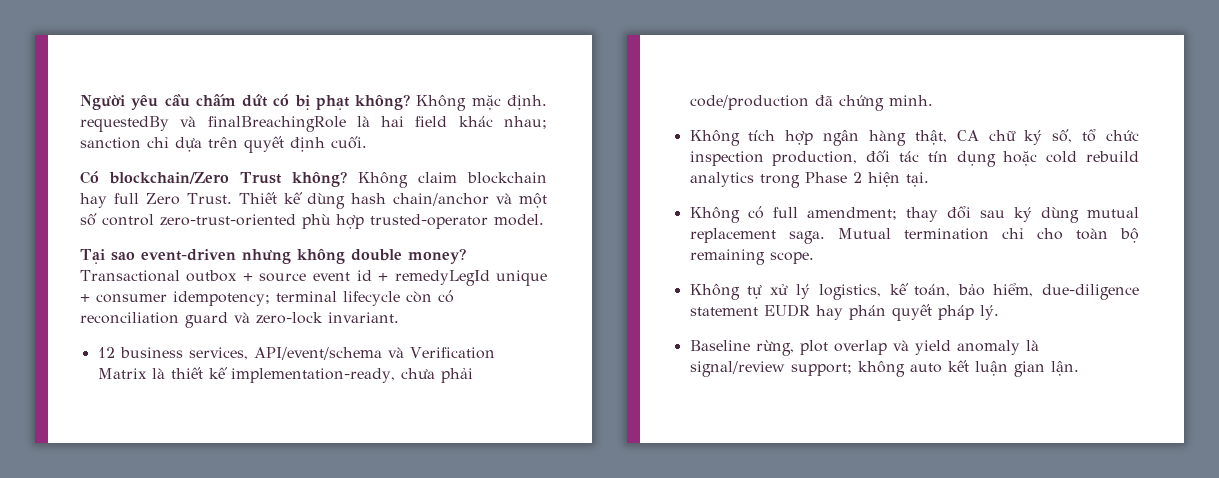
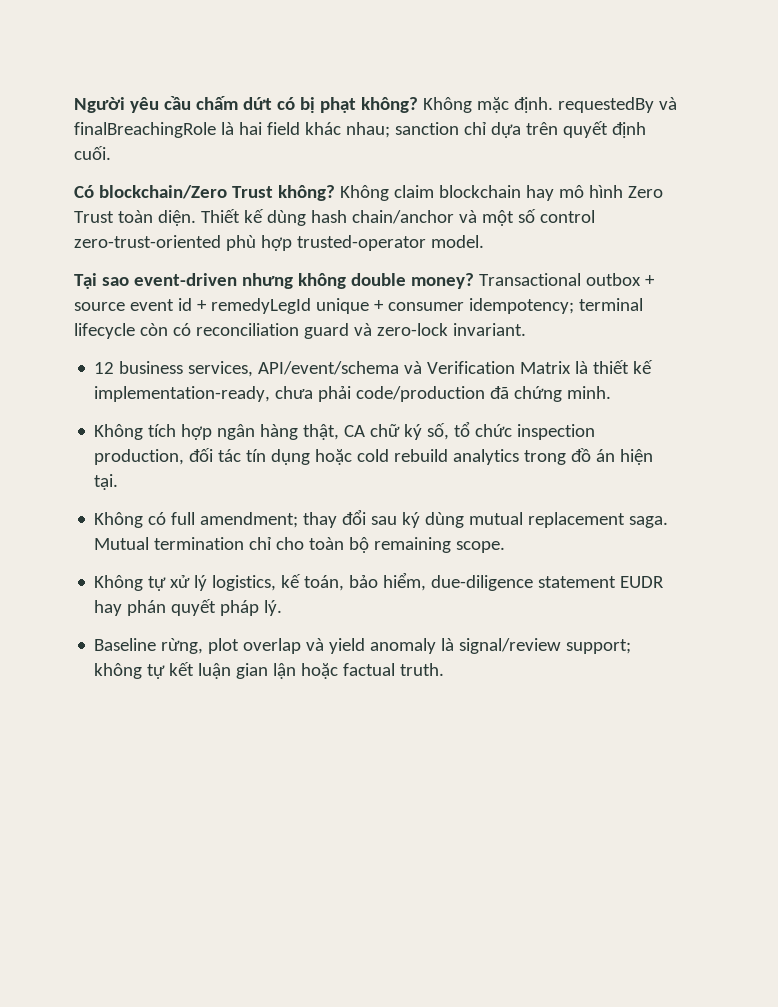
[114,193,233,205] full Zero Trust. -> [558,185,663,198] [74,210,196,226] mô hình Zero Trust toàn diện.
[804,172,862,183] Phase 2 -> [571,448,616,462] đồ án
[909,363,942,373] auto -> [147,664,166,679] tự
[1050,361,1079,376] lận. -> [273,663,445,679] lận hoặc factual truth.

